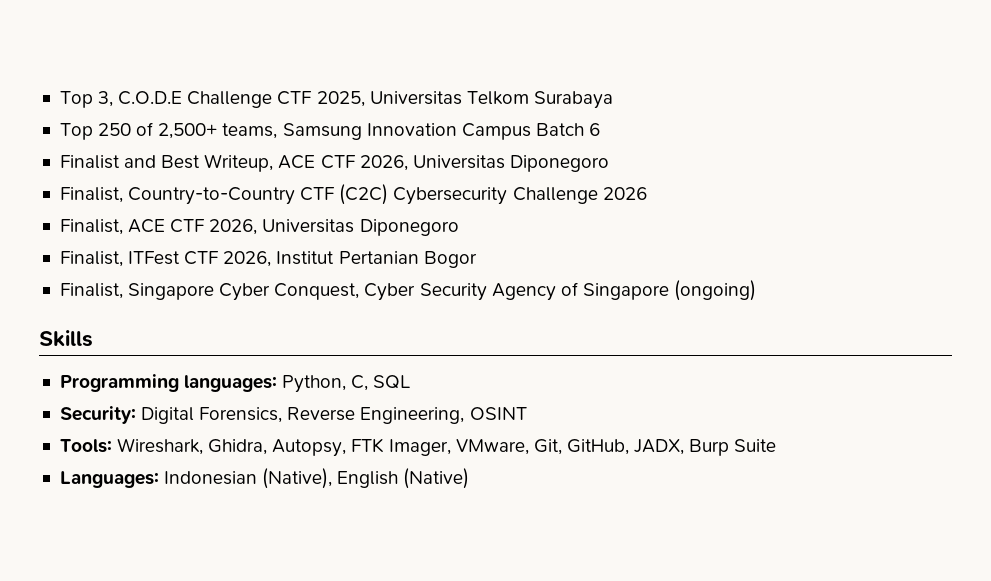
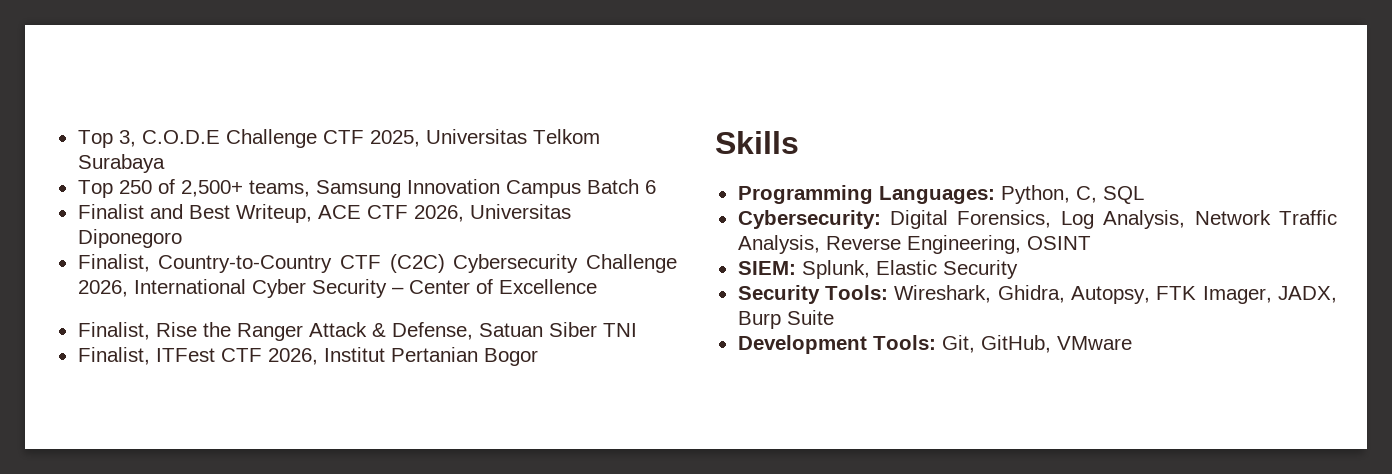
[602,187,647,200] [59,219,459,236] 2026 // Finalist, ACE CTF 2026, Universitas Diponegoro -> [77,279,597,298] [77,322,637,341] 2026, International Cyber Security – Center of Excellence // Finalist, Rise the Ranger Attack & Defense, Satuan Siber TNI
[59,280,757,301] // Finalist, Singapore Cyber Conquest, Cyber Security Agency of Singapore (ongoing) -> (538, 357) none
[184,375,278,392] languages: -> [878,186,995,204] Languages:
[59,406,136,424] Security: -> [737,210,881,229] Cybersecurity:
[287,407,527,424] Reverse Engineering, OSINT // -> [1060,210,1337,229] [737,235,1091,254] [737,260,1018,279] [737,285,820,304] Log Analysis, Network Traffic Analysis, Reverse Engineering, OSINT // SIEM: Splunk, Elastic Security // Security
[455,439,629,455] VMware, Git, GitHub, -> (1272, 295) none
[59,468,470,489] Languages: Indonesian (Native), English (Native) -> [737,335,1132,354] Development Tools: Git, GitHub, VMware

